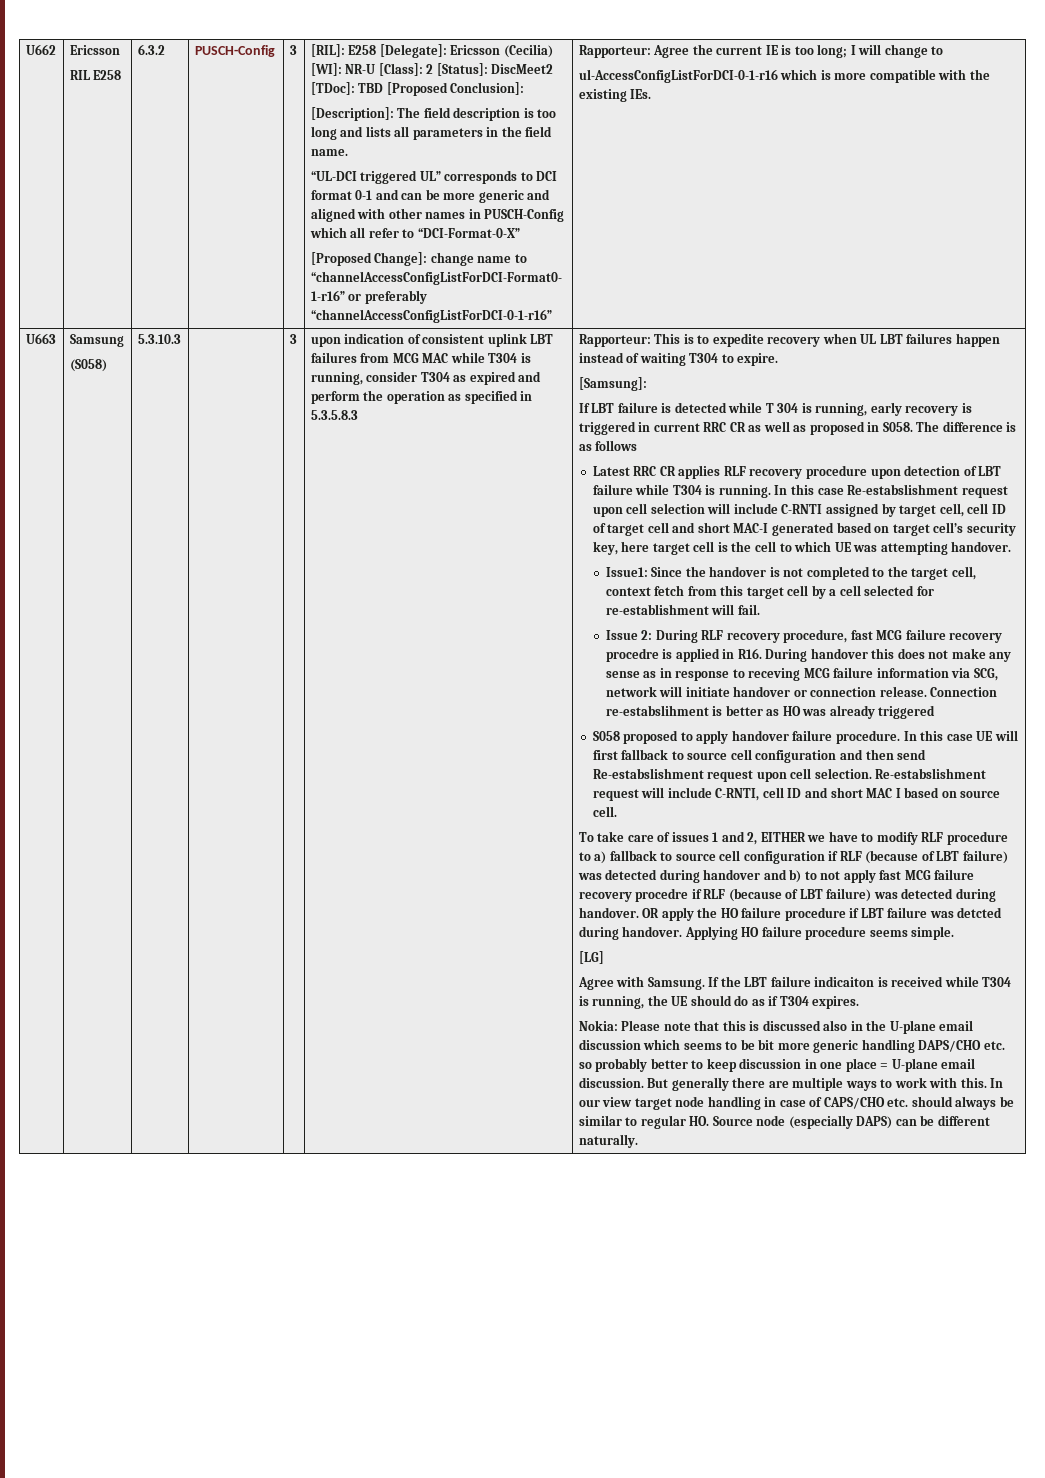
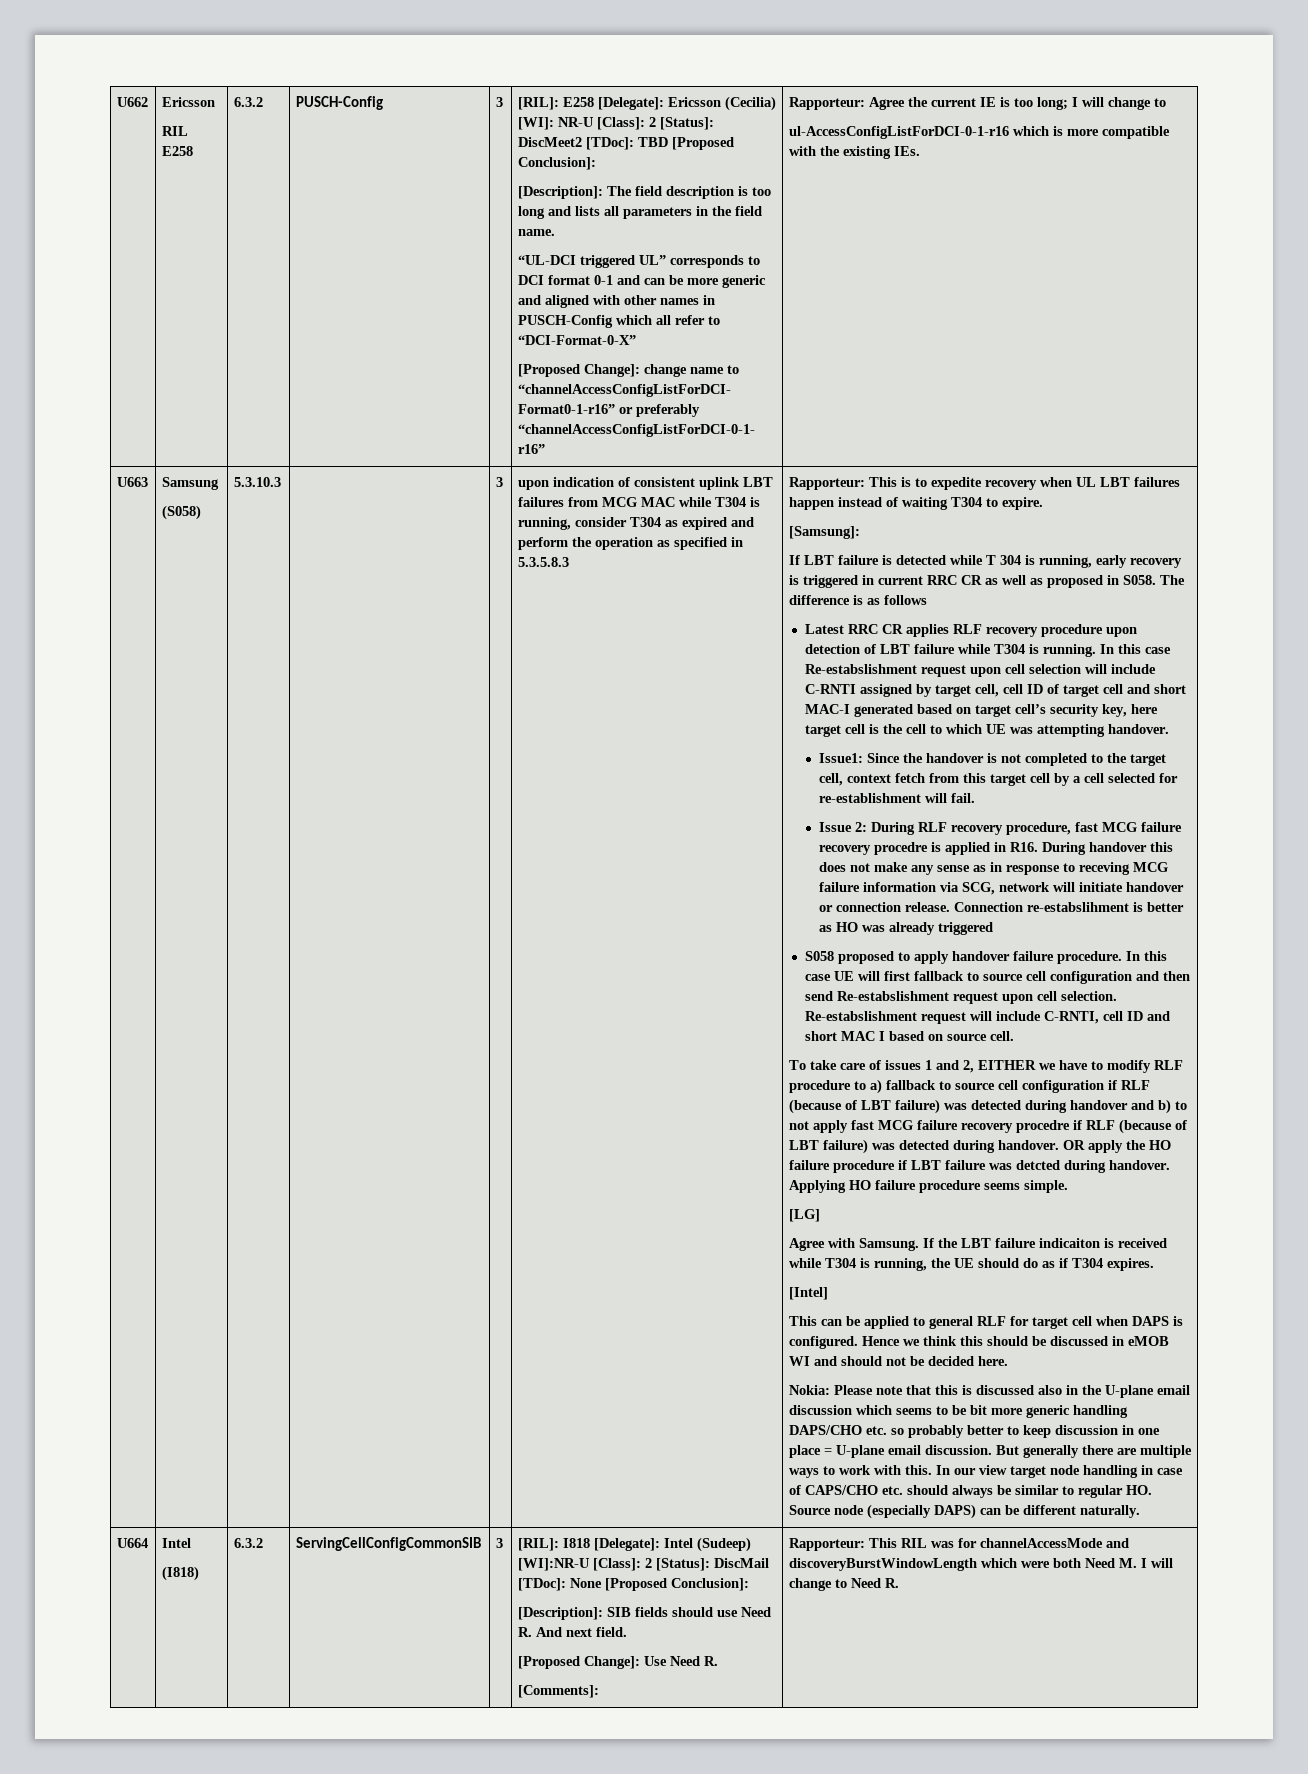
(860, 1002) none -> [788,1287,828,1300] [788,1316,1183,1329] [788,1336,1169,1349] [788,1356,1008,1366] // [Intel] // This can be applied to general RLF for target cell when DAPS is configured. Hence we think this should be discussed in eMOB WI and should not be decided here.
(638, 1141) none -> [116,1538,148,1548] [161,1538,191,1548] [161,1566,199,1581] [233,1538,263,1548] [295,1537,481,1551] [495,1538,503,1548] [517,1537,751,1552] [517,1558,769,1571] [517,1578,749,1591] [517,1607,771,1620] [517,1627,627,1637] [517,1656,718,1669] [517,1685,599,1698] [788,1538,1129,1551] [788,1558,1173,1571] [788,1578,899,1591] // U664 | Intel // (I818) | 6.3.2 | ServingCellConfigCommonSIB | 3 | [RIL]: I818 [Delegate]: Intel (Sudeep) [WI]:NR-U [Class]: 2 [Status]: DiscMail [TDoc]: None [Proposed Conclusion]: // [Description]: SIB fields should use Need R. And next field. // [Proposed Change]: Use Need R. // [Comments]: | Rapporteur: This RIL was for channelAccessMode and discoveryBurstWindowLength which were both Need M. I will change to Need R.

